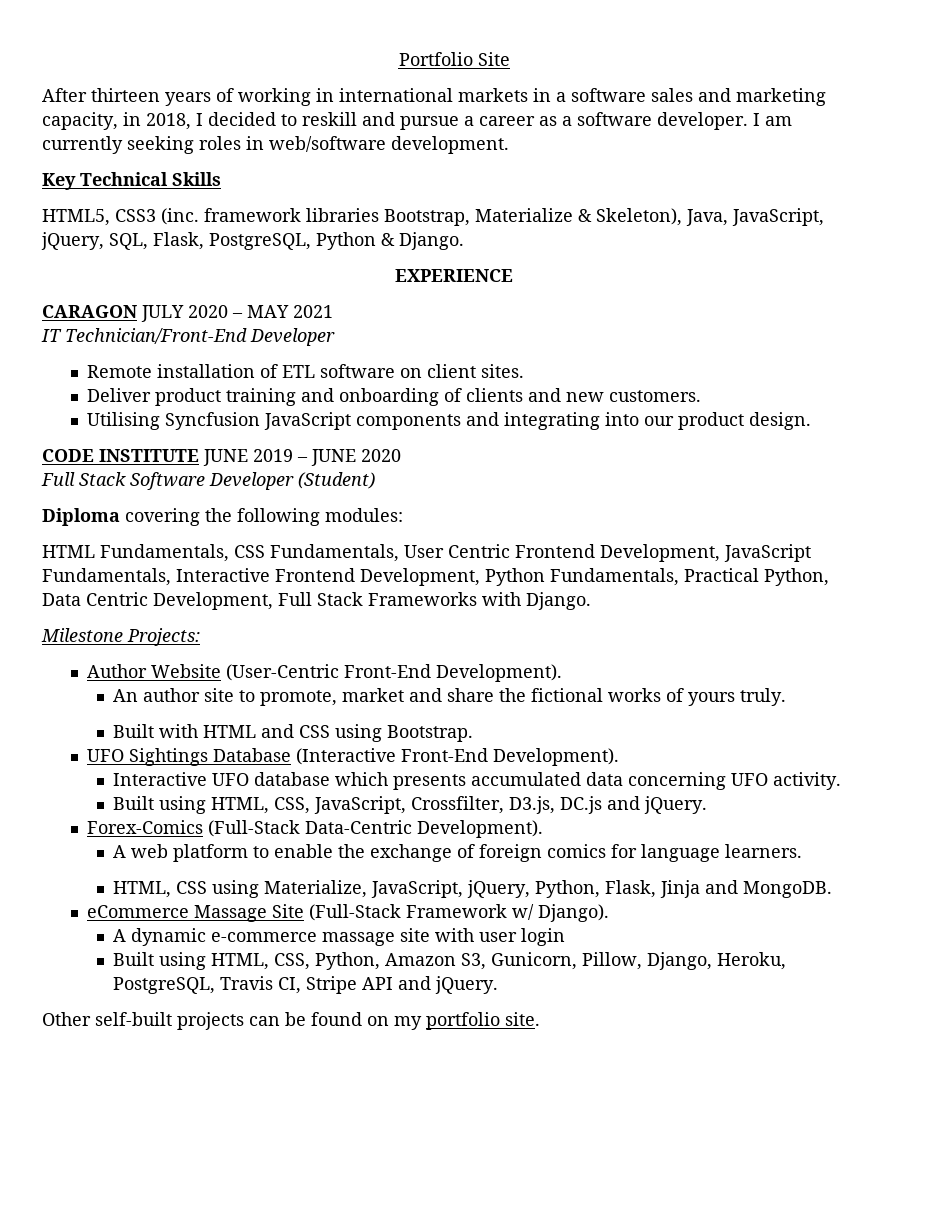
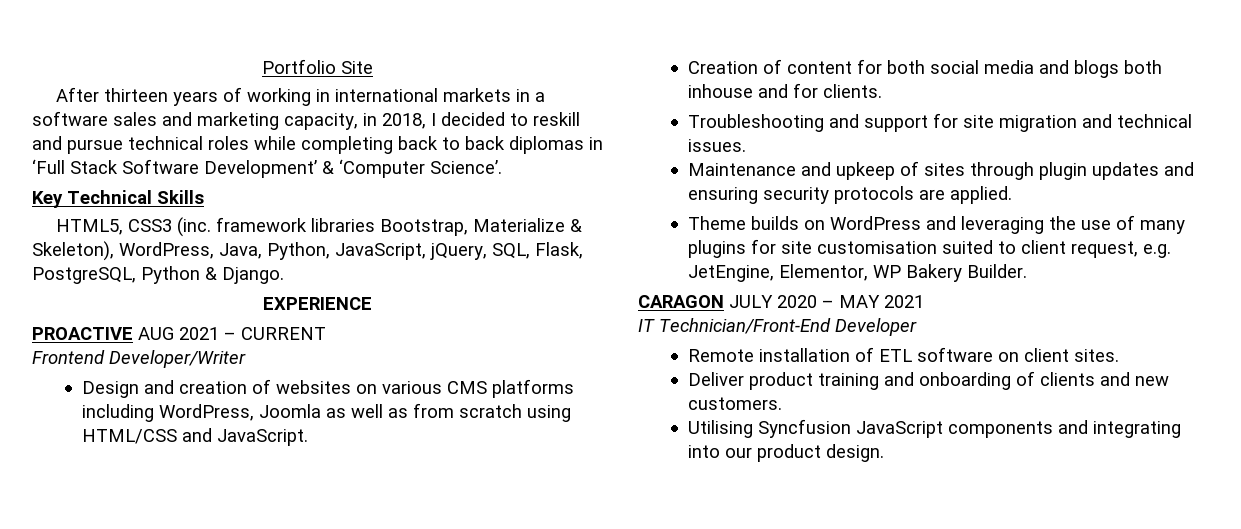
[464,112,792,130] [42,136,509,154] a career as a software developer. I am currently seeking roles in web/software development. -> [128,136,603,154] [32,159,502,178] technical roles while completing back to back diplomas in ‘Full Stack Software Development’ & ‘Computer Science’.
[686,209,728,226] Java, -> [119,242,330,260] WordPress, Java, Python,
(513, 275) none -> [32,327,326,340] [32,350,246,368] [82,379,575,398] [82,403,572,422] [82,428,309,446] [688,59,1163,78] [688,83,883,98] [688,113,1193,132] [688,139,747,152] [688,161,1195,180] [688,186,1013,204] [688,215,1186,234] [688,239,1172,258] [688,264,1028,282] // PROACTIVE AUG 2021 – CURRENT // Frontend Developer/Writer // Design and creation of websites on various CMS platforms including WordPress, Joomla as well as from scratch using HTML/CSS and JavaScript. // Creation of content for both social media and blogs both inhouse and for clients. // Troubleshooting and support for site migration and technical issues. // Maintenance and upkeep of sites through plugin updates and ensuring security protocols are applied. // Theme builds on WordPress and leveraging the use of many plugins for site customisation suited to client request, e.g. JetEngine, Elementor, WP Bakery Builder.
[42,449,401,466] [41,472,375,490] [42,508,403,526] [42,544,811,562] [42,568,829,586] [42,592,591,610] [41,628,200,646] [87,664,563,682] [113,688,787,706] [113,724,474,742] [87,748,620,766] [113,772,842,790] [113,796,708,814] [87,820,544,838] [113,844,803,862] [113,880,833,898] [87,904,610,922] [113,928,566,946] [113,952,787,970] [113,976,499,994] [42,1012,540,1030] // CODE INSTITUTE JUNE 2019 – JUNE 2020 // Full Stack Software Developer (Student) // Diploma covering the following modules: // HTML Fundamentals, CSS Fundamentals, User Centric Frontend Development, JavaScript Fundamentals, Interactive Frontend Development, Python Fundamentals, Practical Python, Data Centric Development, Full Stack Frameworks with Django. // Milestone Projects: // Author Website (User-Centric Front-End Development). // An author site to promote, market and share the fictional works of yours truly. // Built with HTML and CSS using Bootstrap. // UFO Sightings Database (Interactive Front-End Development). // Interactive UFO database which presents accumulated data concerning UFO activity. // Built using HTML, CSS, JavaScript, Crossfilter, D3.js, DC.js and jQuery. // Forex-Comics (Full-Stack Data-Centric Development). // A web platform to enable the exchange of foreign comics for language learners. // HTML, CSS using Materialize, JavaScript, jQuery, Python, Flask, Jinja and MongoDB. // eCommerce Massage Site (Full-Stack Framework w/ Django). // A dynamic e-commerce massage site with user login // Built using HTML, CSS, Python, Amazon S3, Gunicorn, Pillow, Django, Heroku, PostgreSQL, Travis CI, Stripe API and jQuery. // Other self-built projects can be found on my portfolio site. -> (885, 453) none

